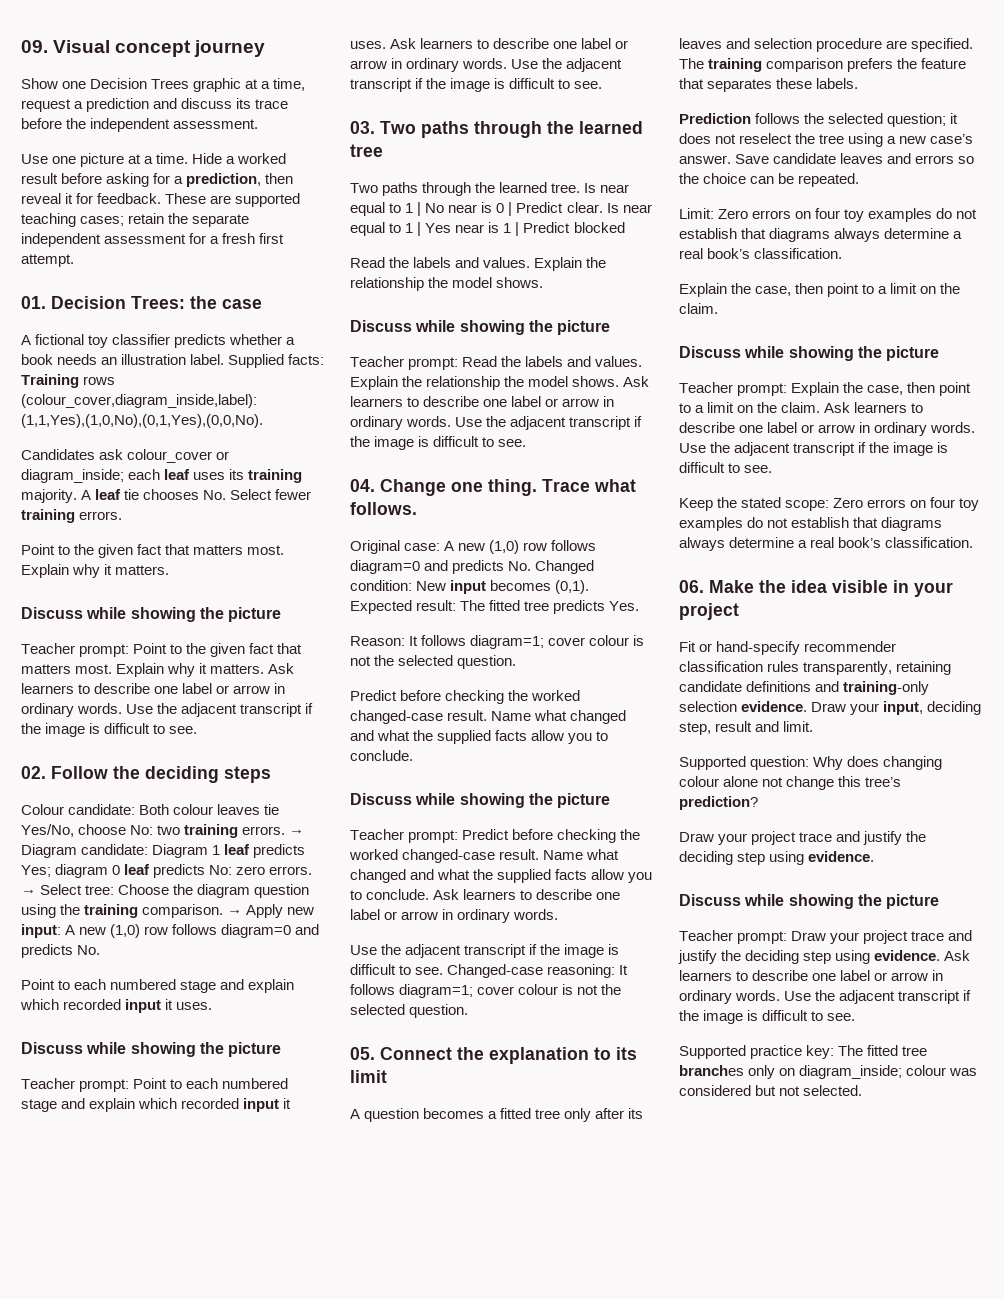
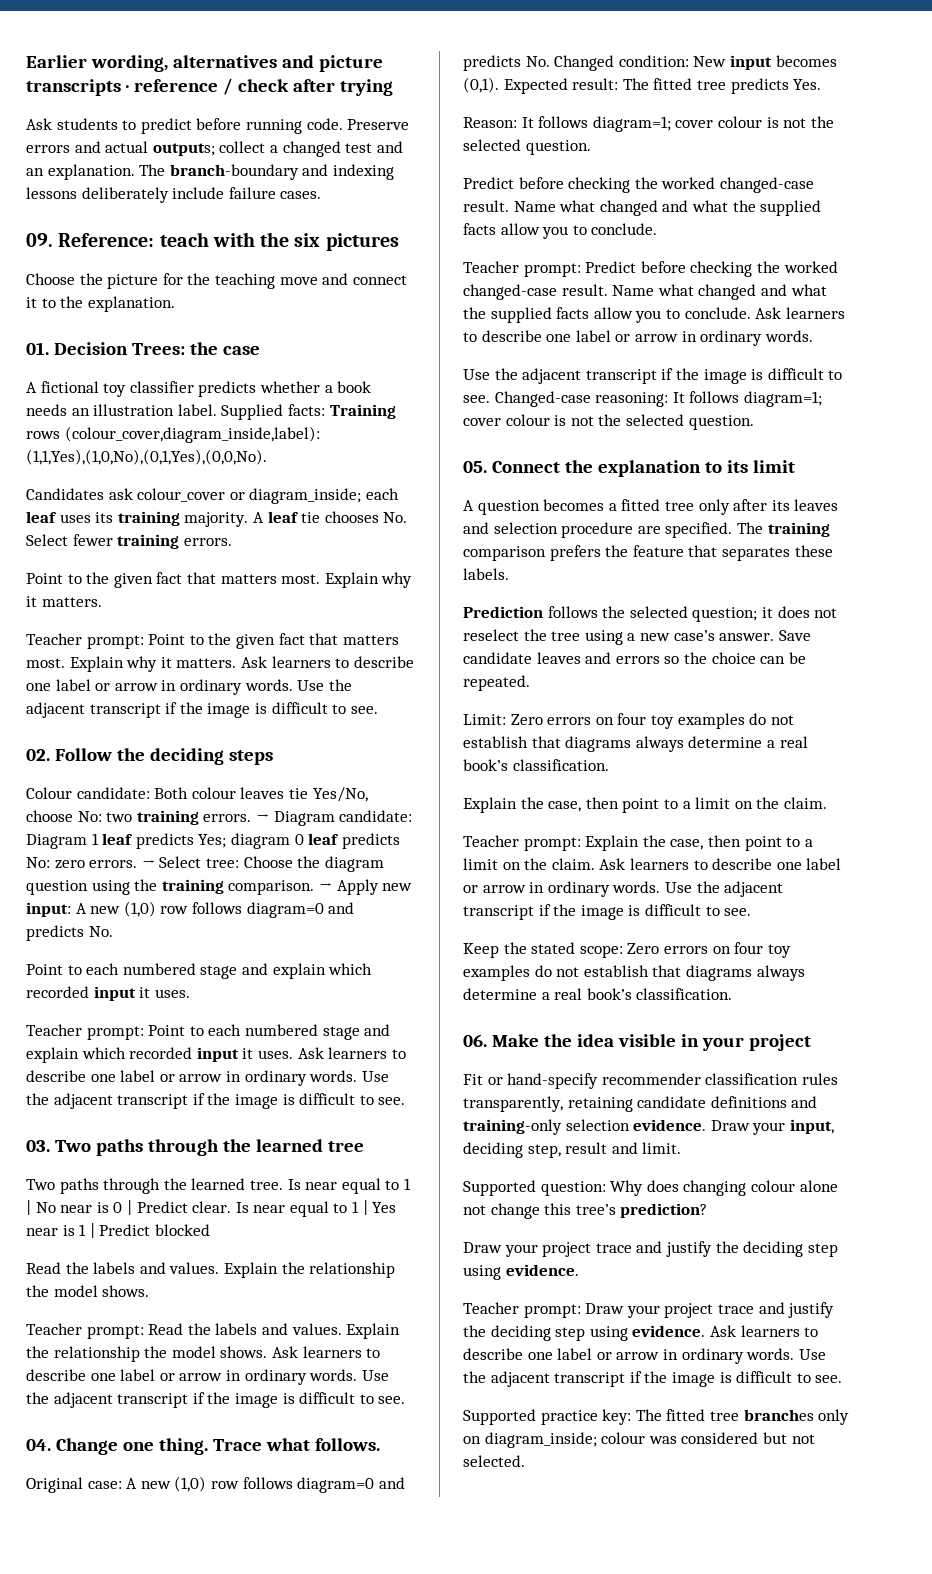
[21,40,266,57] [21,78,306,92] [21,98,289,112] [21,118,259,132] [21,153,287,167] [21,173,294,187] [21,193,301,207] [21,213,250,227] [21,233,285,247] [21,254,74,267] 09. Visual concept journey // Show one Decision Trees graphic at a time, request a prediction and discuss its trace before the independent assessment. // Use one picture at a time. Hide a worked result before asking for a prediction, then reveal it for feedback. These are supported teaching cases; retain the separate independent assessment for a fresh first attempt. -> [26,55,383,72] [26,78,393,96] [26,118,410,134] [26,141,403,157] [26,164,394,180] [26,187,322,203] [26,232,399,251] [26,273,407,289] [26,296,175,312] Earlier wording, alternatives and picture transcripts · reference / check after trying // Ask students to predict before running code. Preserve errors and actual outputs; collect a changed test and an explanation. The branch-boundary and indexing lessons deliberately include failure cases. // 09. Reference: teach with the six pictures // Choose the picture for the teaching move and connect it to the explanation.
[21,607,282,622] // Discuss while showing the picture -> (102, 602) none
[21,1042,282,1057] // Discuss while showing the picture -> (190, 993) none
[350,320,611,335] // Discuss while showing the picture -> (150, 1291) none
[350,793,611,808] // Discuss while showing the picture -> (658, 229) none
[679,346,940,361] // Discuss while showing the picture -> (827, 803) none
[679,894,940,909] // Discuss while showing the picture -> (579, 1270) none

